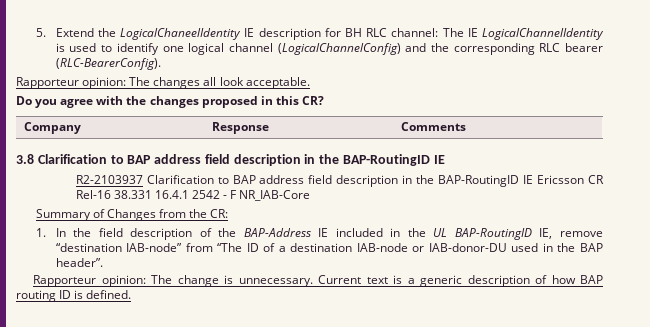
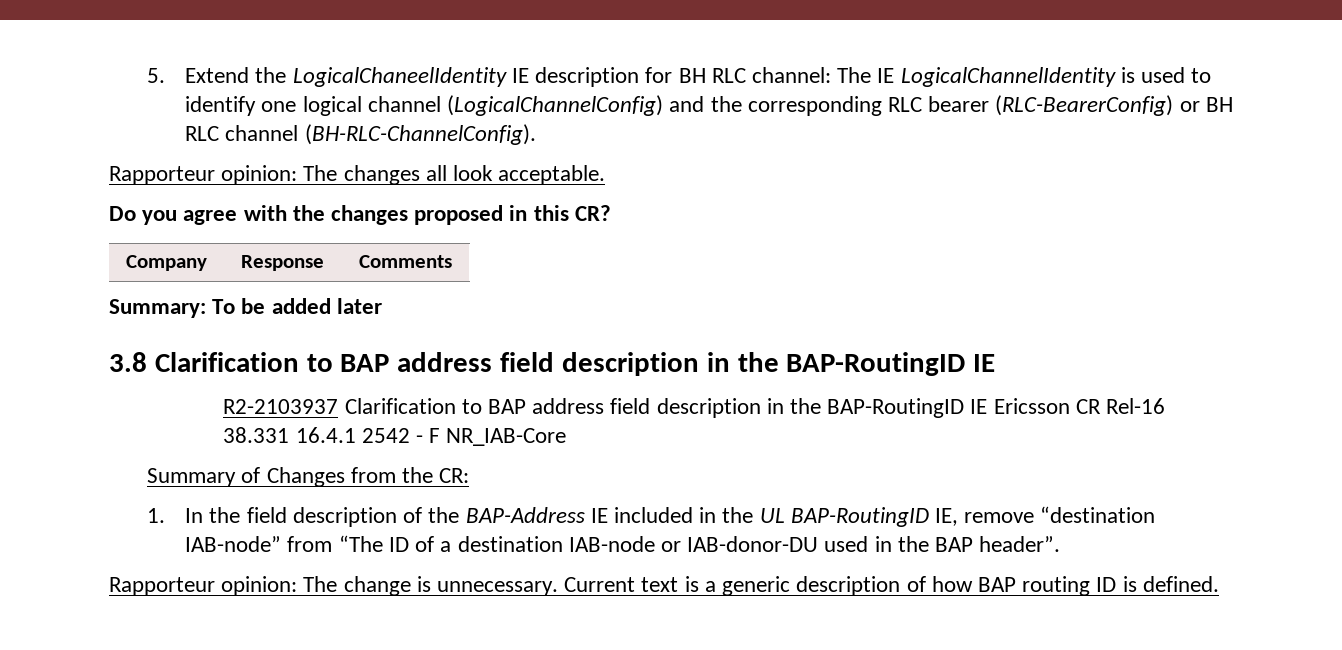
[55,58,161,70] (RLC-BearerConfig). -> [995,95,1233,116] [185,124,536,145] (RLC-BearerConfig) or BH RLC channel (BH-RLC-ChannelConfig).
(467, 126) none -> [109,298,382,318] // Summary: To be added later

